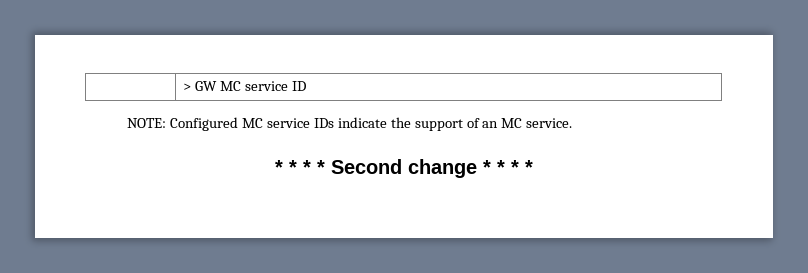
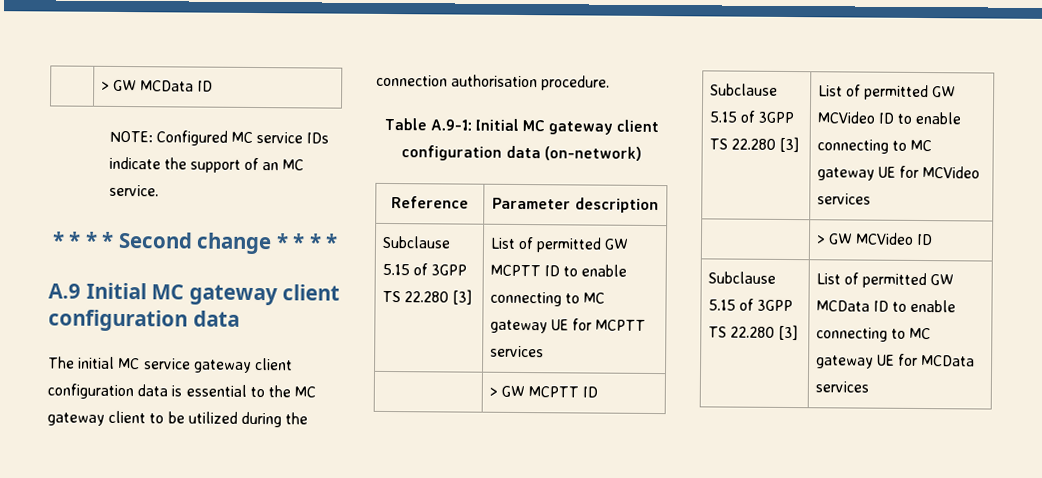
[183,81,289,91] | > GW MC service -> [100,79,195,92] | > GW MCData
(533, 167) none -> [48,282,341,306] [48,309,240,332] [48,356,293,373] [47,383,317,400] [47,410,309,428] [376,74,611,91] [383,117,660,135] [401,145,642,161] [391,196,469,209] [492,197,659,214] [381,235,451,249] [381,263,468,276] [381,289,473,305] [489,236,630,253] [489,264,628,277] [489,291,606,307] [489,318,647,334] [489,345,544,358] [488,385,599,398] [709,83,778,96] [708,110,795,124] [708,136,800,153] [817,84,957,101] [816,111,962,125] [816,139,933,154] [816,165,981,181] [816,193,871,205] [815,232,934,246] [707,271,776,284] [707,298,794,312] [707,324,799,341] [815,272,955,289] [815,299,957,313] [815,327,932,342] [815,353,976,369] [814,381,869,393] // A.9 Initial MC gateway client configuration data // The initial MC service gateway client configuration data is essential to the MC gateway client to be utilized during the connection authorisation procedure. // Table A.9-1: Initial MC gateway client configuration data (on-network) // Reference | Parameter description // Subclause 5.15 of 3GPP TS 22.280 [3] | List of permitted GW MCPTT ID to enable connecting to MC gateway UE for MCPTT services // | > GW MCPTT ID // Subclause 5.15 of 3GPP TS 22.280 [3] | List of permitted GW MCVideo ID to enable connecting to MC gateway UE for MCVideo services // | > GW MCVideo ID // Subclause 5.15 of 3GPP TS 22.280 [3] | List of permitted GW MCData ID to enable connecting to MC gateway UE for MCData services

